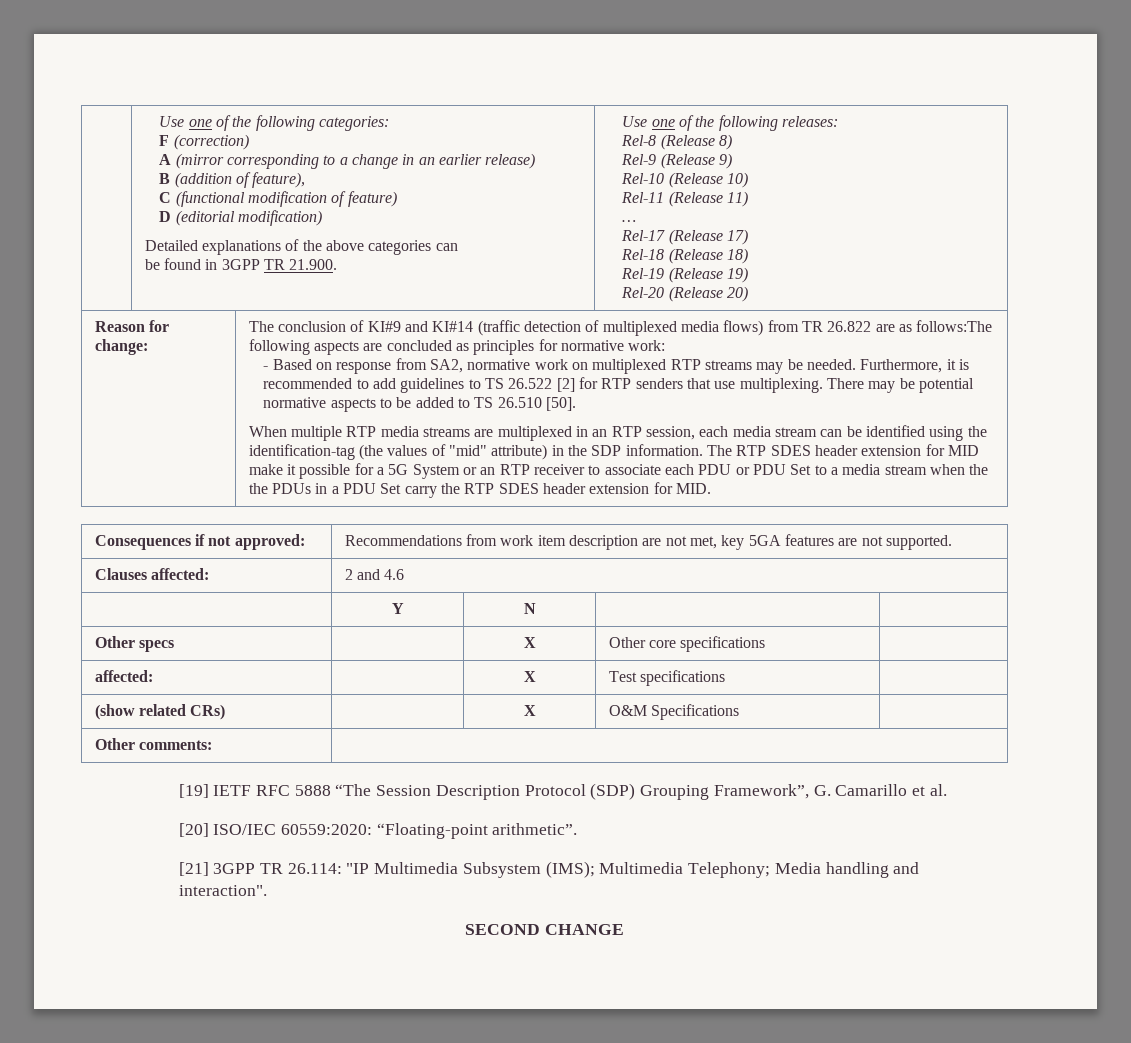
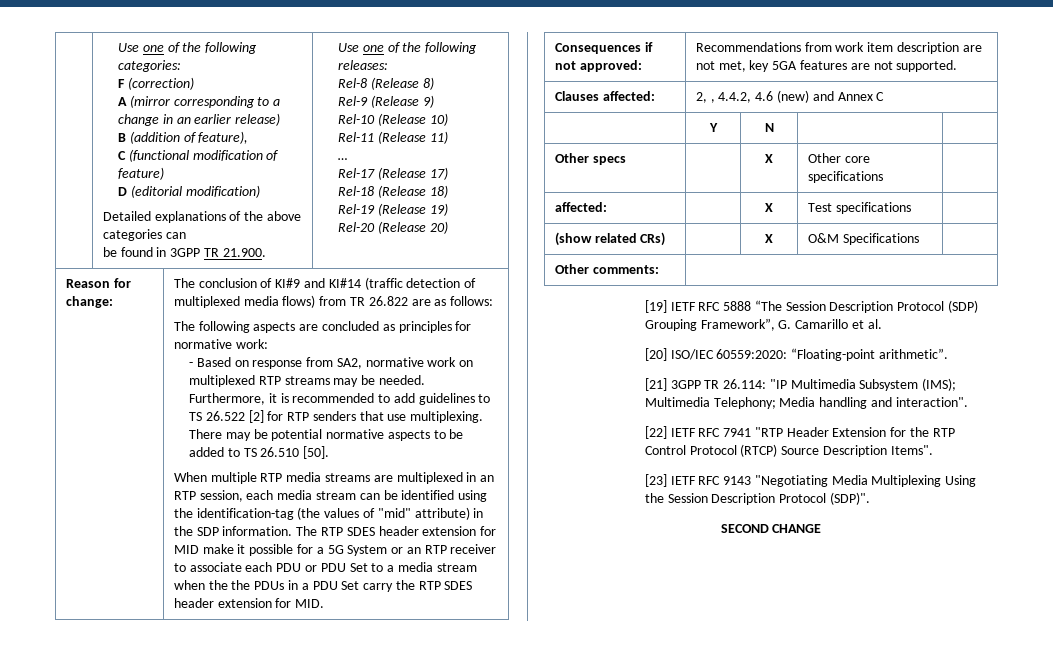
[916,320,993,332] follows:The -> [450,296,494,306] [173,321,195,331] follows: // The
[344,569,405,580] 2 and 4.6 -> [695,90,885,103] 2, , 4.4.2, 4.6 (new) and Annex C
(267, 890) none -> [644,426,955,439] [644,444,933,457] [644,474,977,487] [644,492,870,505] // [22] IETF RFC 7941 "RTP Header Extension for the RTP Control Protocol (RTCP) Source Description Items". // [23] IETF RFC 9143 "Negotiating Media Multiplexing Using the Session Description Protocol (SDP)".

